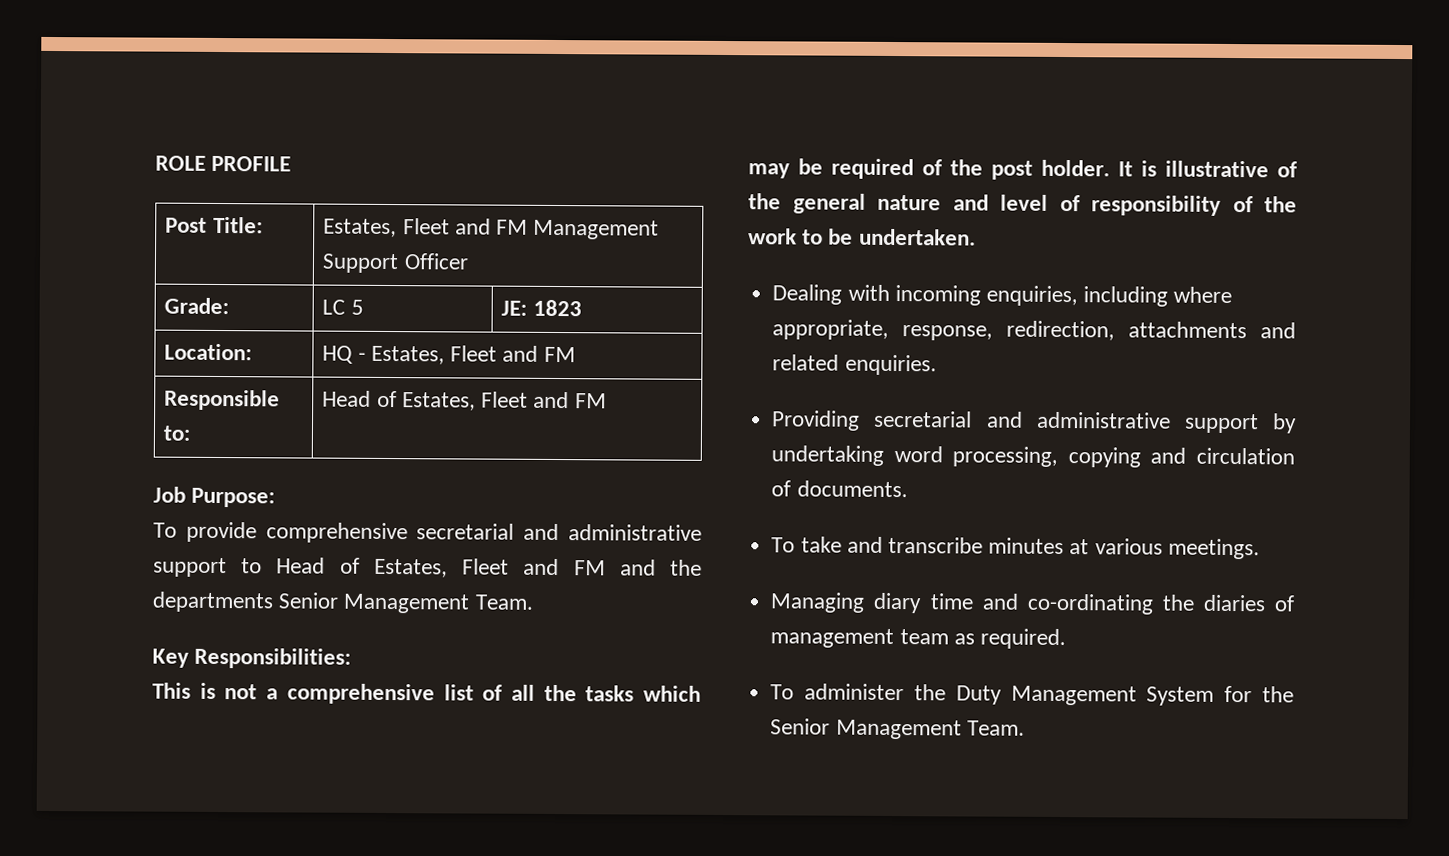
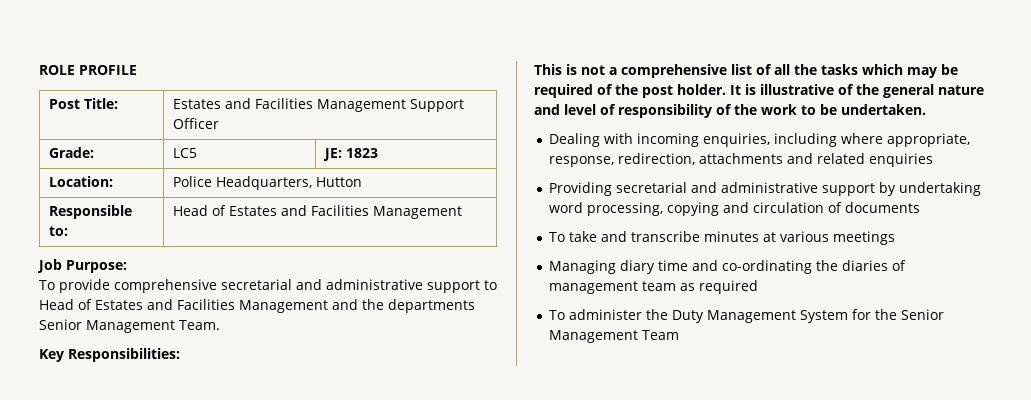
[323,218,529,238] Estates, Fleet and FM -> [172,98,313,109] Estates and Facilities
[322,299,364,315] LC 5 -> [172,148,197,158] LC5
[322,345,576,365] HQ - Estates, Fleet and FM -> [172,176,362,190] Police Headquarters, Hutton
[401,391,607,411] Estates, Fleet and FM -> [228,205,462,219] Estates and Facilities Management
[373,558,606,578] Estates, Fleet and FM -> [95,299,328,313] Estates and Facilities Management
[844,354,937,376] enquiries. -> [869,153,934,167] enquiries
[796,480,908,498] documents. -> [845,202,921,213] documents
[1167,538,1260,560] meetings. -> [833,231,896,245] meetings
[979,628,1066,650] required. -> [699,280,759,294] required
[966,720,1025,736] Team. -> [642,330,680,340] Team

